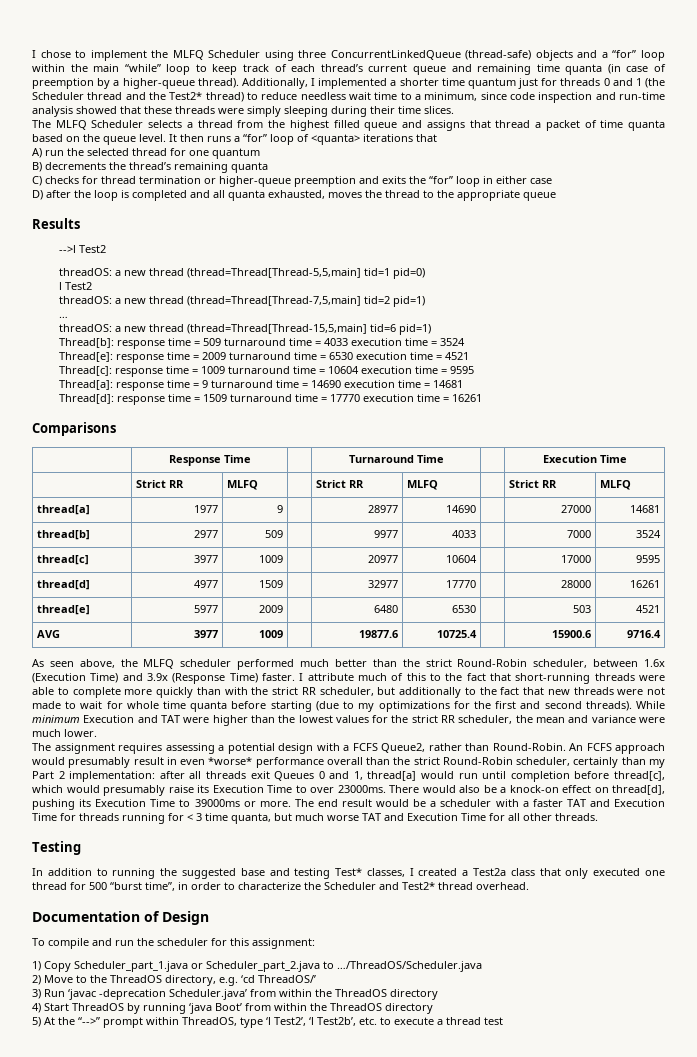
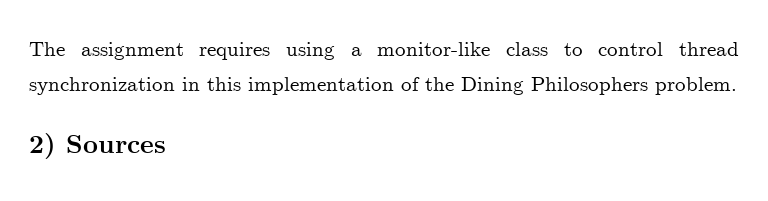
[32,50,665,61] [32,64,666,75] [32,78,665,89] [32,92,665,103] [32,106,454,117] [32,120,665,131] [32,134,437,145] [32,148,260,159] [32,162,268,173] [32,176,552,187] [32,190,556,201] [32,218,80,229] [58,245,106,253] [58,268,425,279] [58,282,92,290] [58,296,425,307] [58,316,68,318] [58,324,431,335] [58,338,465,349] [58,352,469,363] [58,366,474,377] [58,380,463,391] [58,394,482,405] [32,422,116,436] [168,455,251,466] [348,455,444,463] [542,455,627,463] [136,480,185,488] [227,480,259,490] [316,480,365,488] [407,480,439,490] [509,480,558,488] [600,480,632,490] [37,505,91,515] [193,505,218,513] [276,505,283,513] [367,505,398,513] [445,505,476,513] [560,505,591,513] [629,505,660,513] [37,530,91,540] [193,530,218,538] [264,530,283,538] [373,530,398,538] [451,530,476,538] [566,530,591,538] [635,530,661,538] [37,555,90,565] [193,555,218,563] [258,555,283,563] [367,555,398,563] [445,555,477,563] [560,555,591,563] [635,555,660,563] [37,580,91,590] [193,580,218,588] [258,580,283,588] [367,580,398,588] [445,580,476,588] [560,580,591,588] [629,580,660,588] [37,605,91,615] [193,605,218,613] [258,605,283,613] [373,605,398,613] [451,605,476,613] [572,605,591,613] [635,605,660,613] [37,630,61,638] [193,630,218,638] [258,630,283,638] [358,630,398,638] [436,630,477,638] [551,630,591,638] [626,630,661,638] [32,659,666,670] [32,673,665,684] [32,687,665,698] [32,701,666,712] [32,715,665,726] [32,729,97,737] [32,743,665,754] [32,757,665,768] [32,771,665,782] [32,785,665,796] [32,799,666,810] [32,813,598,824] [32,841,81,855] [32,868,665,879] [32,882,529,891] [32,911,209,925] [32,938,315,949] [32,961,482,972] [32,975,316,986] [32,989,438,1000] [32,1003,433,1014] [32,1017,503,1028] I chose to implement the MLFQ Scheduler using three ConcurrentLinkedQueue (thread-safe) objects and a “for” loop within the main “while” loop to keep track of each thread’s current queue and remaining time quanta (in case of preemption by a higher-queue thread). Additionally, I implemented a shorter time quantum just for threads 0 and 1 (the Scheduler thread and the Test2* thread) to reduce needless wait time to a minimum, since code inspection and run-time analysis showed that these threads were simply sleeping during their time slices. // The MLFQ Scheduler selects a thread from the highest filled queue and assigns that thread a packet of time quanta based on the queue level. It then runs a “for” loop of <quanta> iterations that // A) run the selected thread for one quantum // B) decrements the thread’s remaining quanta // C) checks for thread termination or higher-queue preemption and exits the “for” loop in either case // D) after the loop is completed and all quanta exhausted, moves the thread to the appropriate queue // Results // -->l Test2 // threadOS: a new thread (thread=Thread[Thread-5,5,main] tid=1 pid=0) // l Test2 // threadOS: a new thread (thread=Thread[Thread-7,5,main] tid=2 pid=1) // … // threadOS: a new thread (thread=Thread[Thread-15,5,main] tid=6 pid=1) // Thread[b]: response time = 509 turnaround time = 4033 execution time = 3524 // Thread[e]: response time = 2009 turnaround time = 6530 execution time = 4521 // Thread[c]: response time = 1009 turnaround time = 10604 execution time = 9595 // Thread[a]: response time = 9 turnaround time = 14690 execution time = 14681 // Thread[d]: response time = 1509 turnaround time = 17770 execution time = 16261 // Comparisons // | Response Time | | Turnaround Time | | Execution Time // | Strict RR | MLFQ | | Strict RR | MLFQ | | Strict RR | MLFQ // thread[a] | 1977 | 9 | | 28977 | 14690 | | 27000 | 14681 // thread[b] | 2977 | 509 | | 9977 | 4033 | | 7000 | 3524 // thread[c] | 3977 | 1009 | | 20977 | 10604 | | 17000 | 9595 // thread[d] | 4977 | 1509 | | 32977 | 17770 | | 28000 | 16261 // thread[e] | 5977 | 2009 | | 6480 | 6530 | | 503 | 4521 // AVG | 3977 | 1009 | | 19877.6 | 10725.4 | | 15900.6 | 9716.4 // As seen above, the MLFQ scheduler performed much better than the strict Round-Robin scheduler, between 1.6x (Execution Time) and 3.9x (Response Time) faster. I attribute much of this to the fact that short-running threads were able to complete more quickly than with the strict RR scheduler, but additionally to the fact that new threads were not made to wait for whole time quanta before starting (due to my optimizations for the first and second threads). While minimum Execution and TAT were higher than the lowest values for the strict RR scheduler, the mean and variance were much lower. // The assignment requires assessing a potential design with a FCFS Queue2, rather than Round-Robin. An FCFS approach would presumably result in even *worse* performance overall than the strict Round-Robin scheduler, certainly than my Part 2 implementation: after all threads exit Queues 0 and 1, thread[a] would run until completion before thread[c], which would presumably raise its Execution Time to over 23000ms. There would also be a knock-on effect on thread[d], pushing its Execution Time to 39000ms or more. The end result would be a scheduler with a faster TAT and Execution Time for threads running for < 3 time quanta, but much worse TAT and Execution Time for all other threads. // Testing // In addition to running the suggested base and testing Test* classes, I created a Test2a class that only executed one thread for 500 “burst time”, in order to characterize the Scheduler and Test2* thread overhead. // Documentation of Design // To compile and run the scheduler for this assignment: // 1) Copy Scheduler_part_1.java or Scheduler_part_2.java to …/ThreadOS/Scheduler.java // 2) Move to the ThreadOS directory, e.g. ‘cd ThreadOS/’ // 3) Run ‘javac -deprecation Scheduler.java’ from within the ThreadOS directory // 4) Start ThreadOS by running ‘java Boot’ from within the ThreadOS directory // 5) At the “-->” prompt within ThreadOS, type ‘l Test2’, ‘l Test2b’, etc. to execute a thread test -> [29,42,739,60] [29,77,737,95] [29,133,167,159] The assignment requires using a monitor-like class to control thread synchronization in this implementation of the Dining Philosophers problem. // 2) Sources

